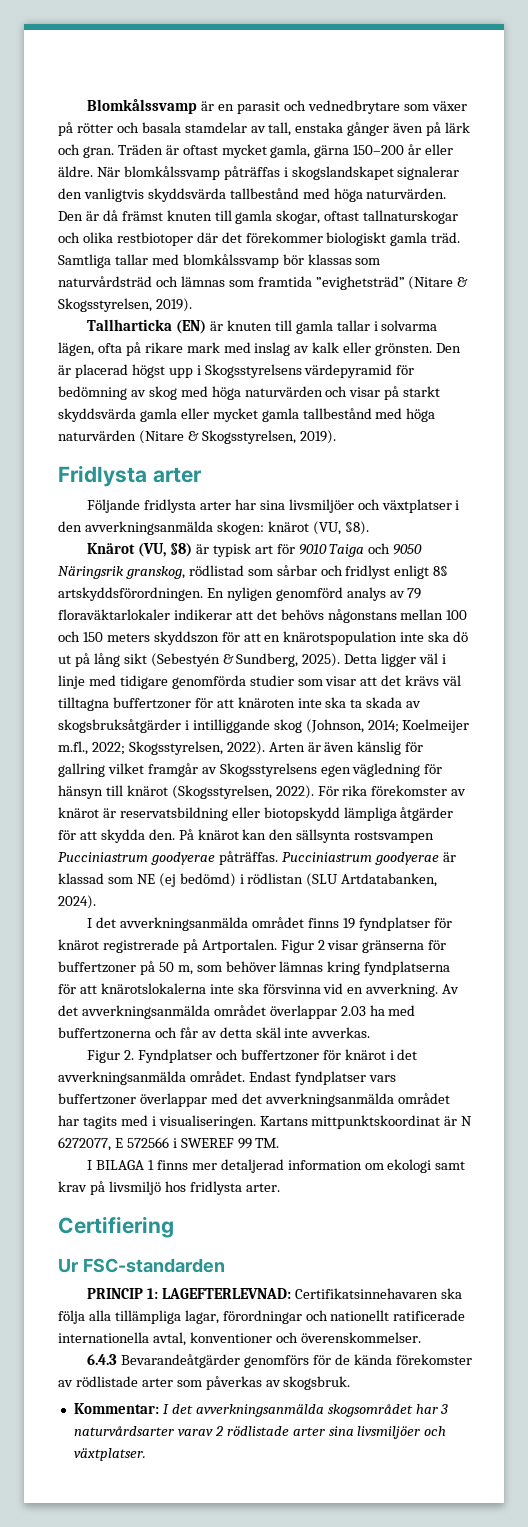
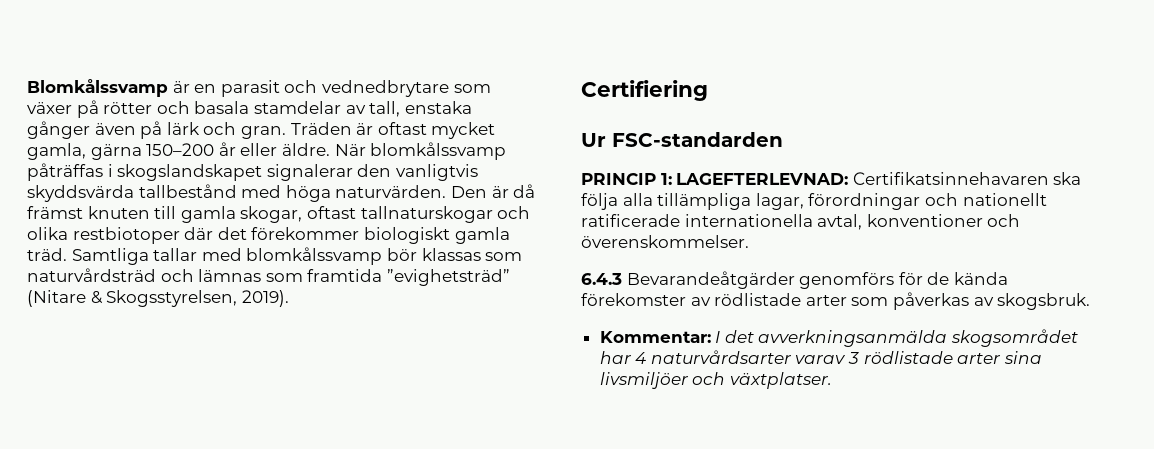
[87,319,438,334] [58,342,462,356] [58,364,415,378] [58,386,441,400] [58,408,436,422] [58,430,336,444] [58,465,202,487] [87,499,460,513] [58,521,369,535] [87,543,423,557] [58,565,449,579] [58,587,422,601] [58,609,468,623] [58,631,469,645] [58,653,447,667] [58,675,462,689] [58,697,422,711] [58,719,470,733] [58,741,424,755] [58,763,443,777] [58,785,467,799] [58,807,454,821] [58,829,435,843] [58,851,456,865] [58,873,438,887] [58,895,96,909] [87,917,452,931] [58,939,447,953] [58,961,451,975] [58,983,460,997] [58,1005,416,1019] [58,1027,371,1039] [87,1049,418,1063] [58,1071,396,1085] [58,1093,450,1107] [58,1115,473,1129] [58,1137,280,1151] [87,1159,466,1173] [58,1181,280,1195] // Tallharticka (EN) är knuten till gamla tallar i solvarma lägen, ofta på rikare mark med inslag av kalk eller grönsten. Den är placerad högst upp i Skogsstyrelsens värdepyramid för bedömning av skog med höga naturvärden och visar på starkt skyddsvärda gamla eller mycket gamla tallbestånd med höga naturvärden (Nitare & Skogsstyrelsen, 2019). // Fridlysta arter // Följande fridlysta arter har sina livsmiljöer och växtplatser i den avverkningsanmälda skogen: knärot (VU, §8). // Knärot (VU, §8) är typisk art för 9010 Taiga och 9050 Näringsrik granskog, rödlistad som sårbar och fridlyst enligt 8§ artskyddsförordningen. En nyligen genomförd analys av 79 floraväktarlokaler indikerar att det behövs någonstans mellan 100 och 150 meters skyddszon för att en knärotspopulation inte ska dö ut på lång sikt (Sebestyén & Sundberg, 2025). Detta ligger väl i linje med tidigare genomförda studier som visar att det krävs väl tilltagna buffertzoner för att knäroten inte ska ta skada av skogsbruksåtgärder i intilliggande skog (Johnson, 2014; Koelmeijer m.fl., 2022; Skogsstyrelsen, 2022). Arten är även känslig för gallring vilket framgår av Skogsstyrelsens egen vägledning för hänsyn till knärot (Skogsstyrelsen, 2022). För rika förekomster av knärot är reservatsbildning eller biotopskydd lämpliga åtgärder för att skydda den. På knärot kan den sällsynta rostsvampen Pucciniastrum goodyerae påträffas. Pucciniastrum goodyerae är klassad som NE (ej bedömd) i rödlistan (SLU Artdatabanken, 2024). // I det avverkningsanmälda området finns 19 fyndplatser för knärot registrerade på Artportalen. Figur 2 visar gränserna för buffertzoner på 50 m, som behöver lämnas kring fyndplatserna för att knärotslokalerna inte ska försvinna vid en avverkning. Av det avverkningsanmälda området överlappar 2.03 ha med buffertzonerna och får av detta skäl inte avverkas. // Figur 2. Fyndplatser och buffertzoner för knärot i det avverkningsanmälda området. Endast fyndplatser vars buffertzoner överlappar med det avverkningsanmälda området har tagits med i visualiseringen. Kartans mittpunktskoordinat är N 6272077, E 572566 i SWEREF 99 TM. // I BILAGA 1 finns mer detaljerad information om ekologi samt krav på livsmiljö hos fridlysta arter. -> (289, 298) none
[440,1404,449,1414] 3 -> [635,352,647,364] 4
[214,1426,223,1436] 2 -> [848,352,860,364] 3

